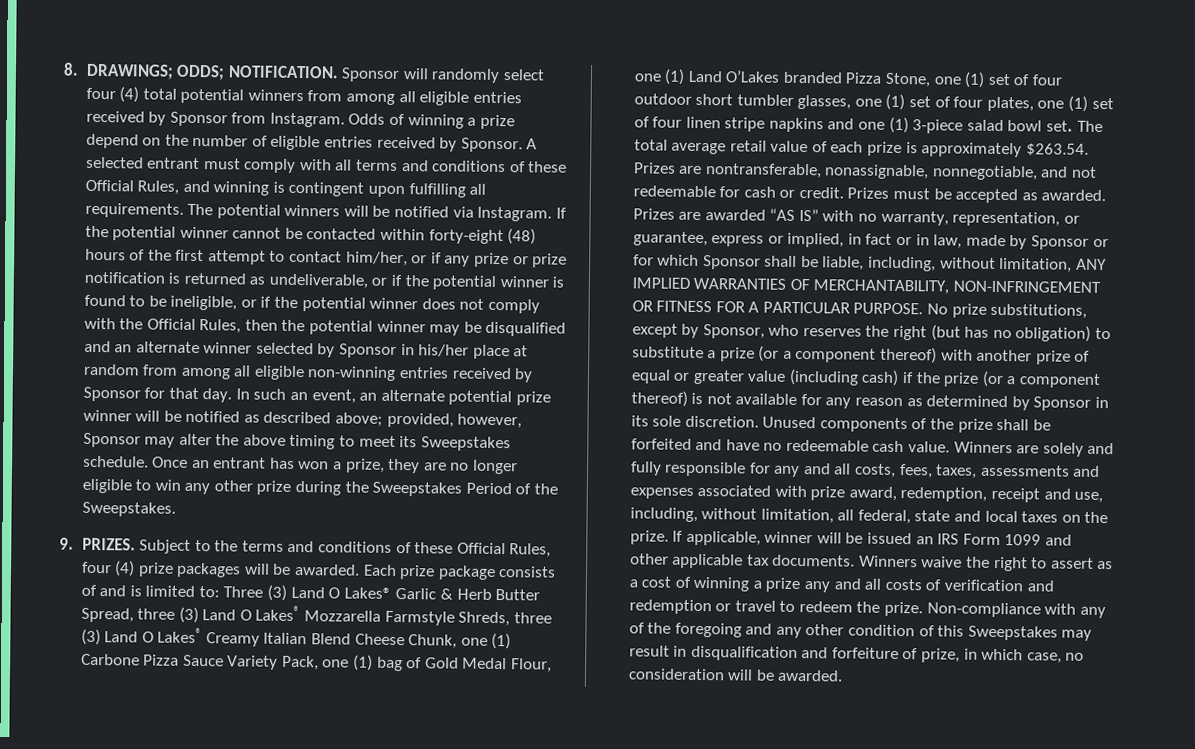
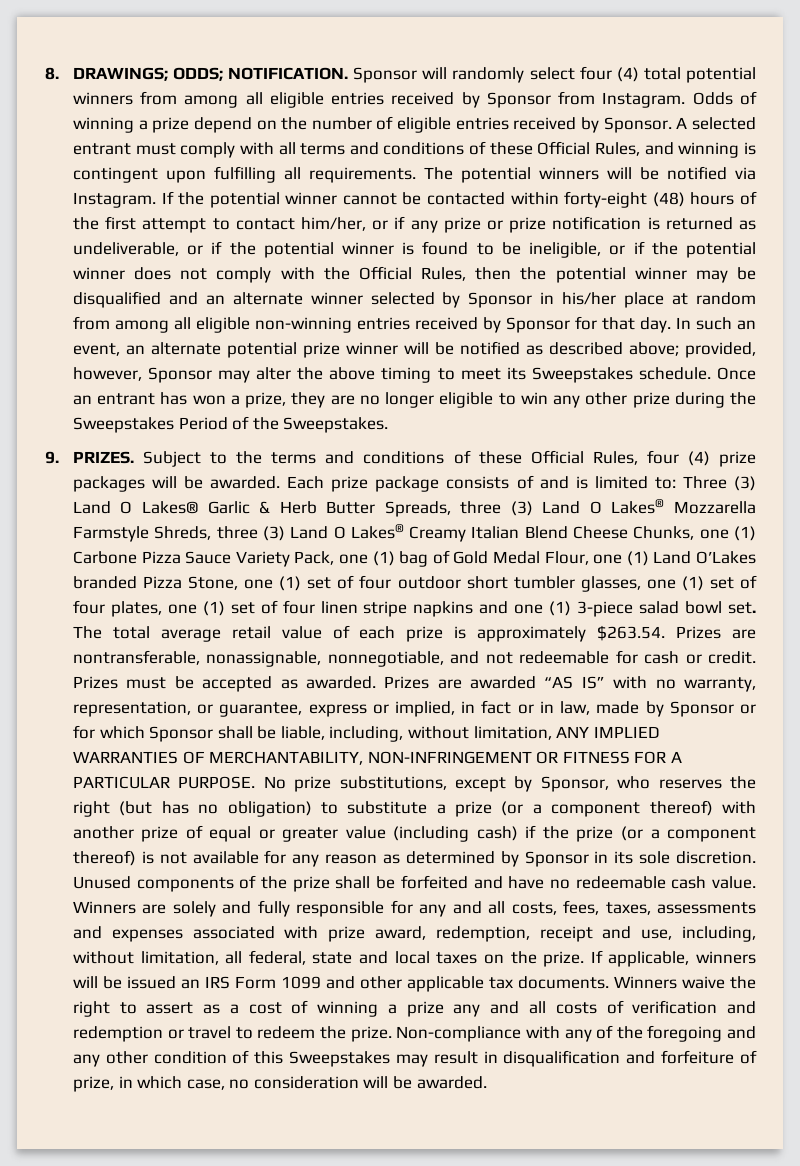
[80,607,134,623] Spread, -> [384,501,451,517] Spreads,
[408,634,458,649] Chunk, -> [633,526,695,540] Chunks,
[764,531,814,544] winner -> [696,951,757,964] winners

